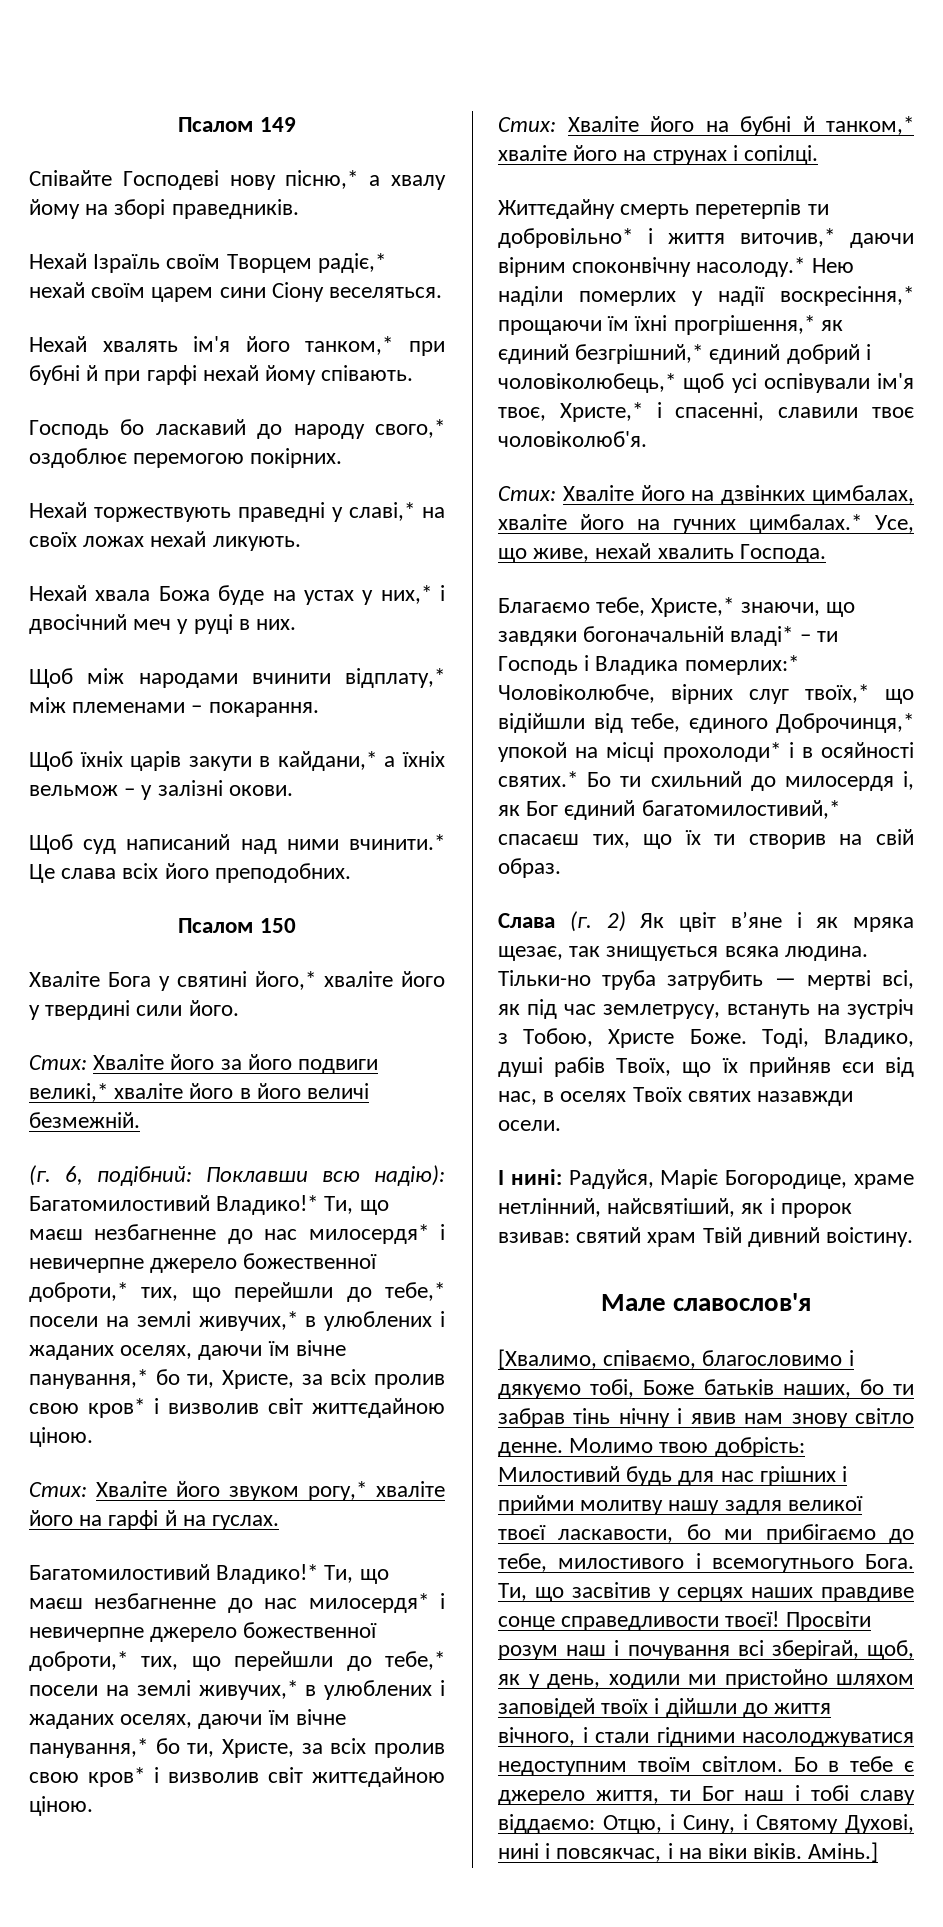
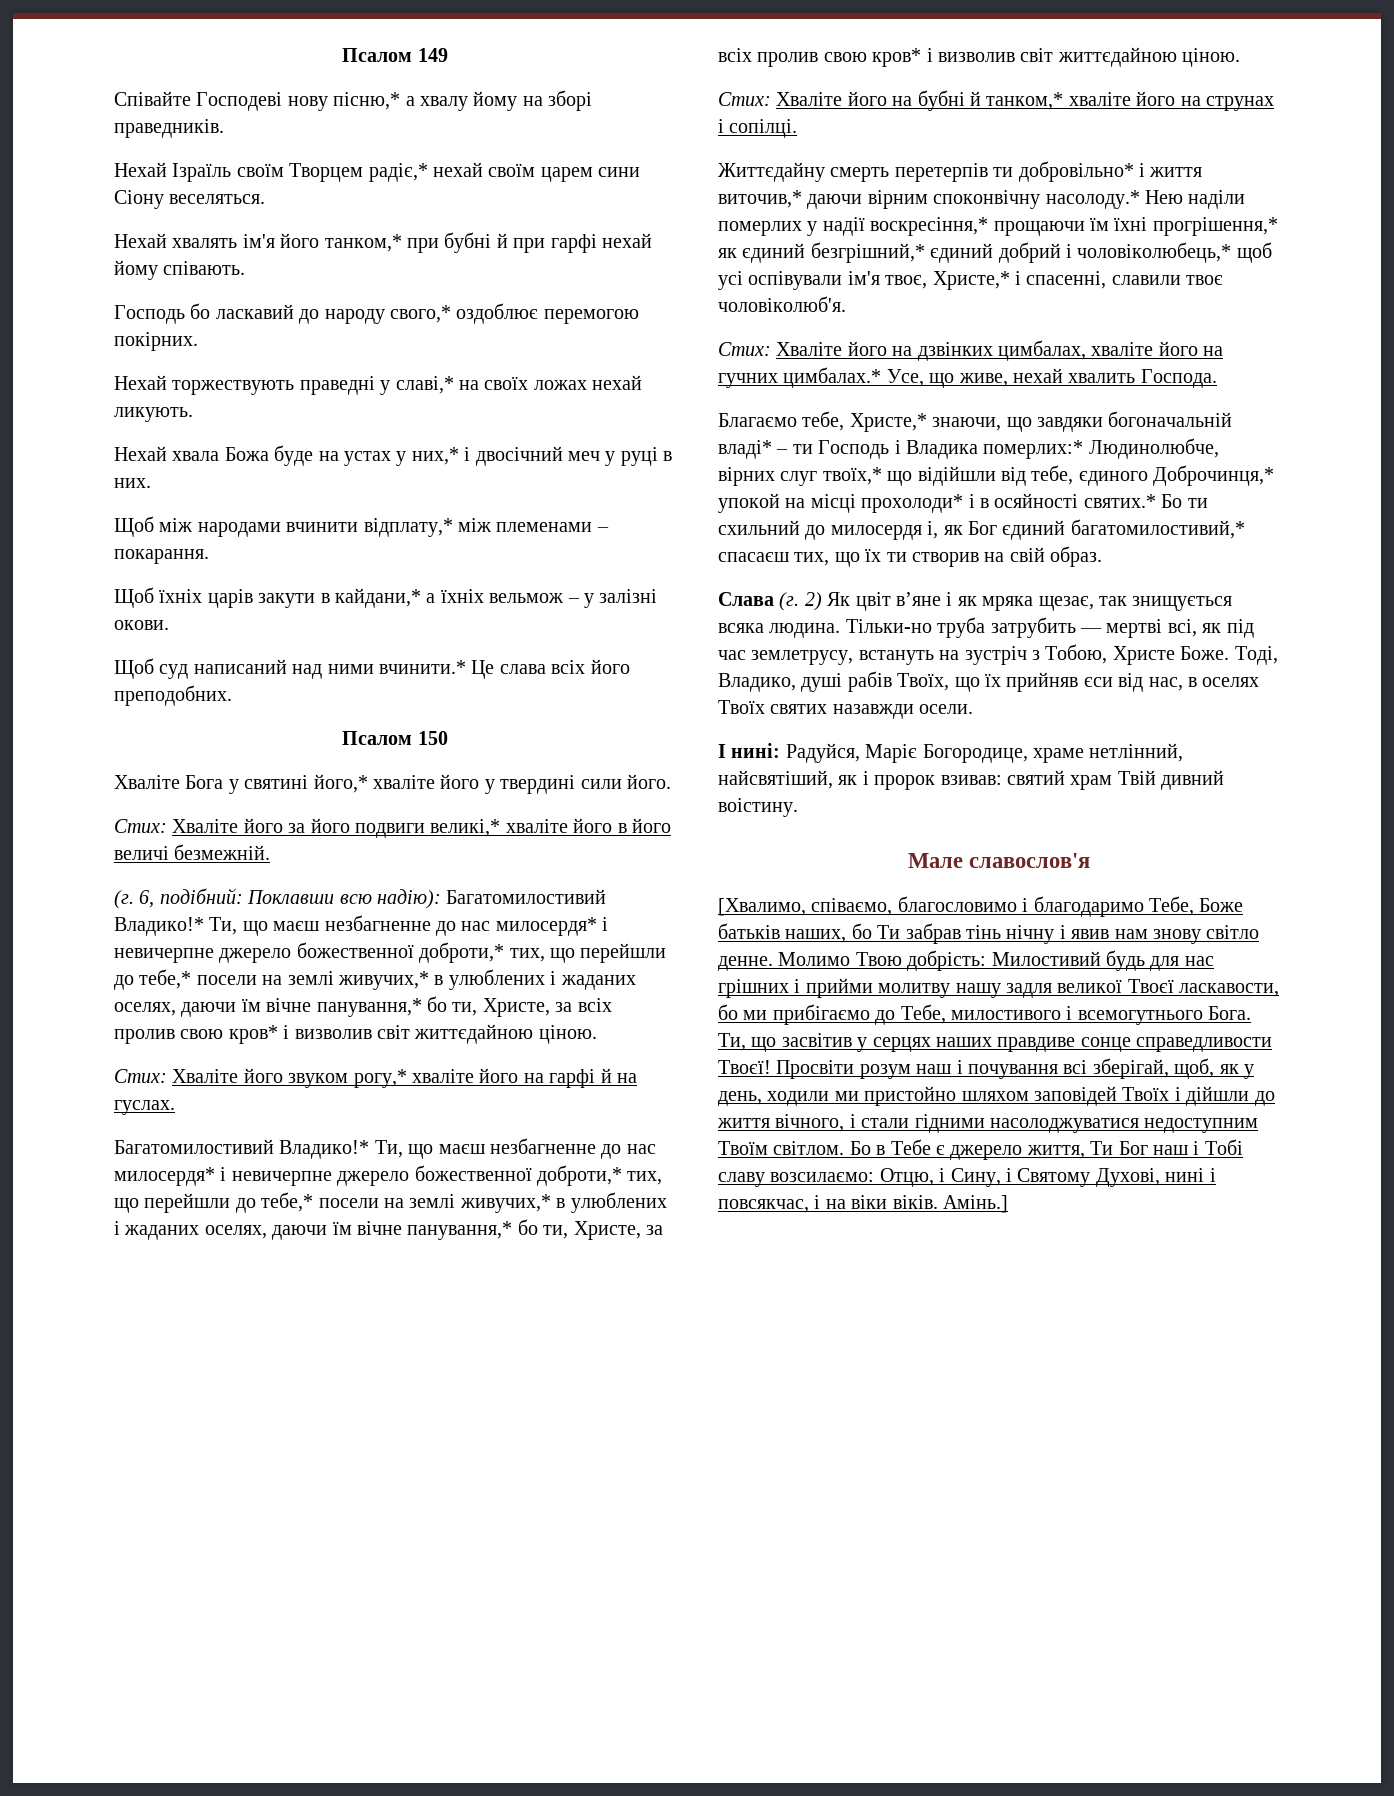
[498,684,655,703] Чоловіколюбче, -> [1088,438,1219,459] Людинолюбче,
[498,1379,635,1399] дякуємо тобі, -> [1033,896,1194,917] благодаримо Тебе,
[893,1384,914,1395] ти -> [877,925,901,939] Ти
[659,1442,709,1453] твою -> [855,952,902,966] Твою
[498,1525,546,1540] твоєї -> [1127,979,1174,993] Твоєї
[498,1553,547,1572] тебе, -> [900,1004,946,1024] Тебе,
[725,1611,780,1627] твоєї! -> [718,1060,771,1074] Твоєї!
[601,1699,649,1714] твоїх -> [1122,1087,1170,1101] Твоїх
[637,1757,691,1772] твоїм -> [718,1141,768,1155] Твоїм
[850,1756,894,1772] тебе -> [890,1139,931,1155] Тебе
[669,1790,691,1801] ти -> [1090,1141,1114,1155] Ти
[811,1785,915,1805] [498,1814,595,1834] тобі славу віддаємо: -> [1204,1139,1243,1155] [718,1172,875,1187] Тобі славу возсилаємо:

